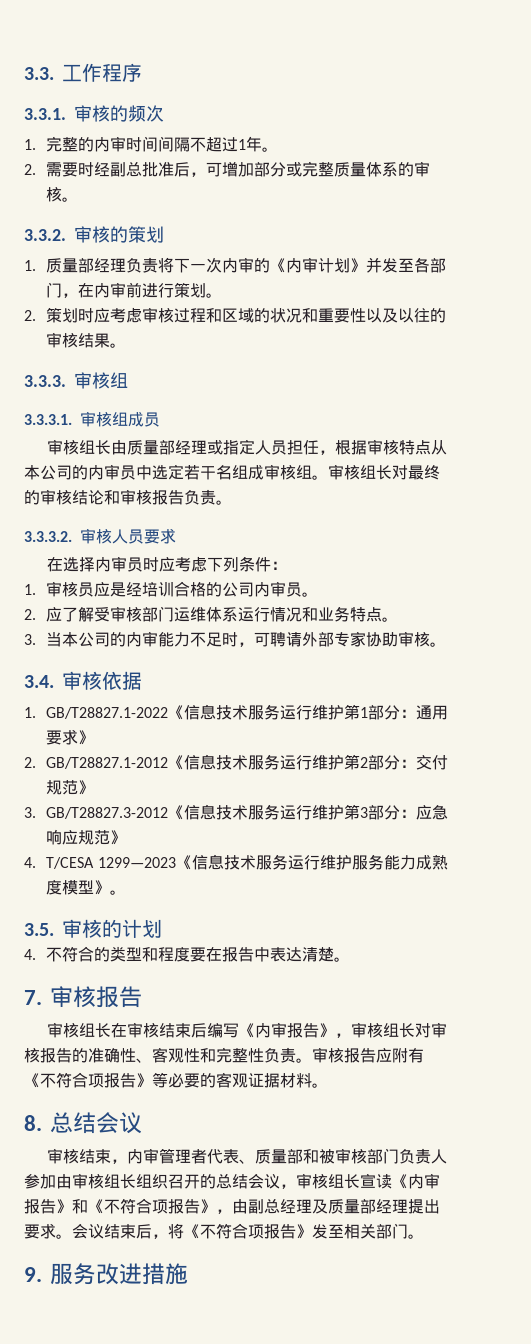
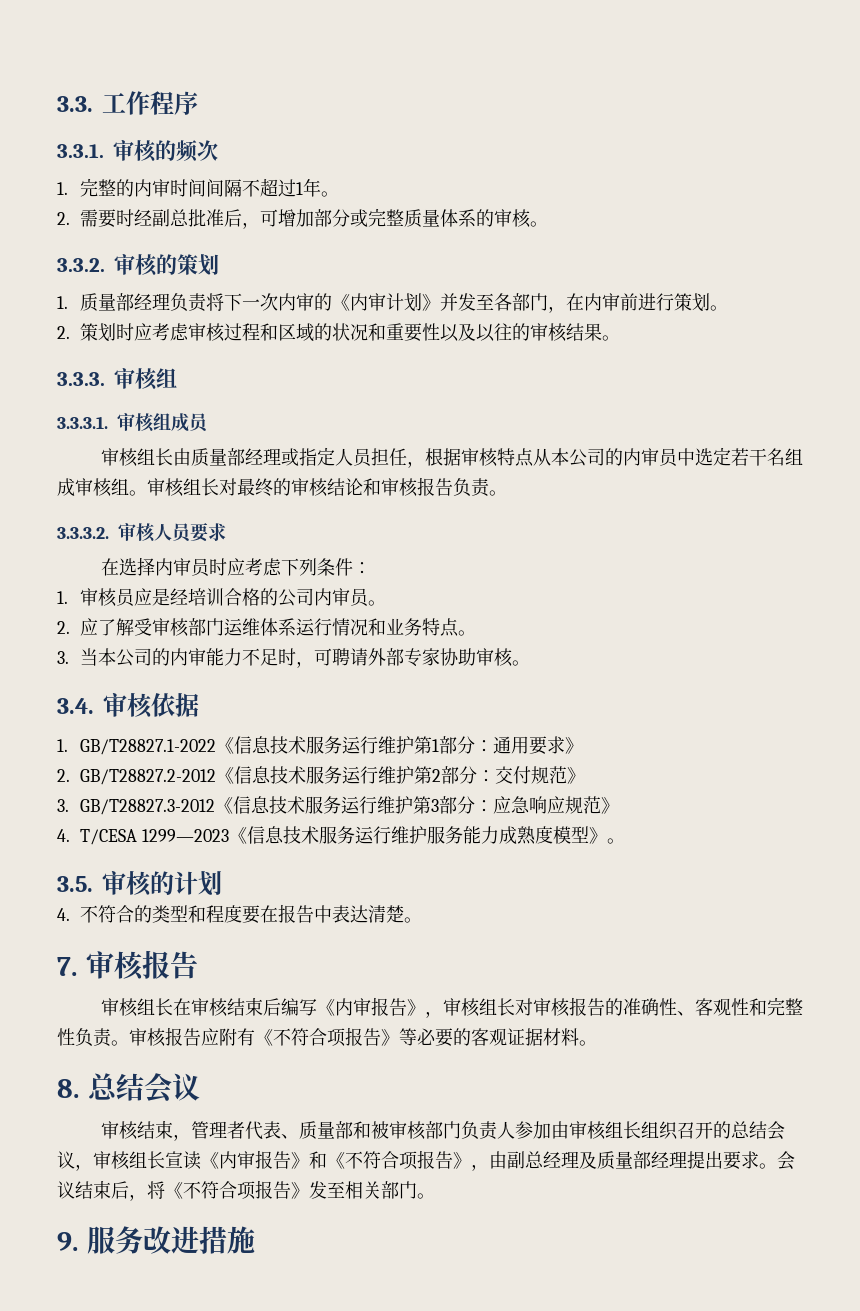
[46,757,169,769] GB/T28827.1-2012 -> [79,769,216,785] GB/T28827.2-2012
[126,1148,159,1164] 内审 -> (191, 1137) none

